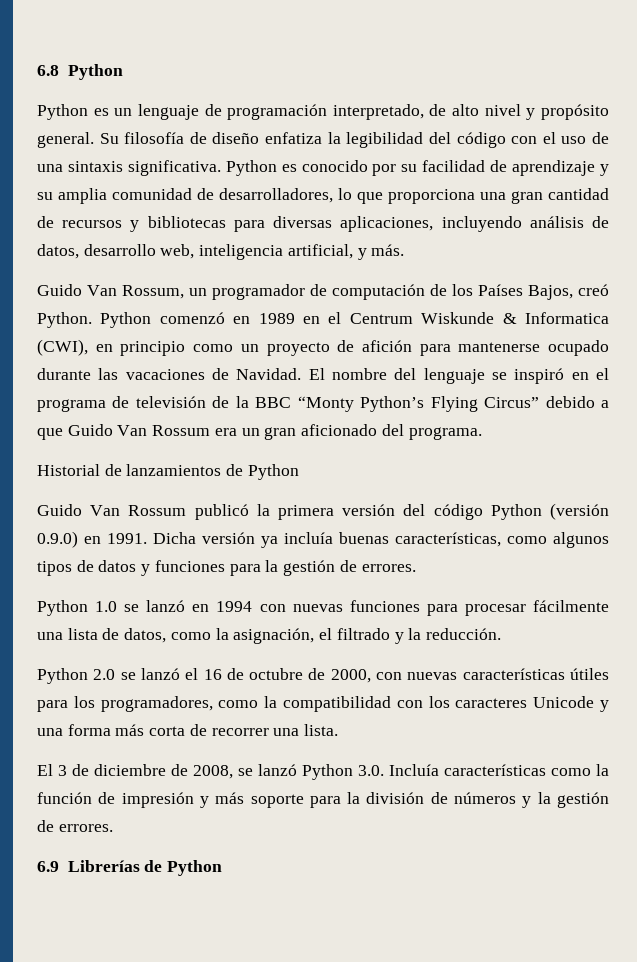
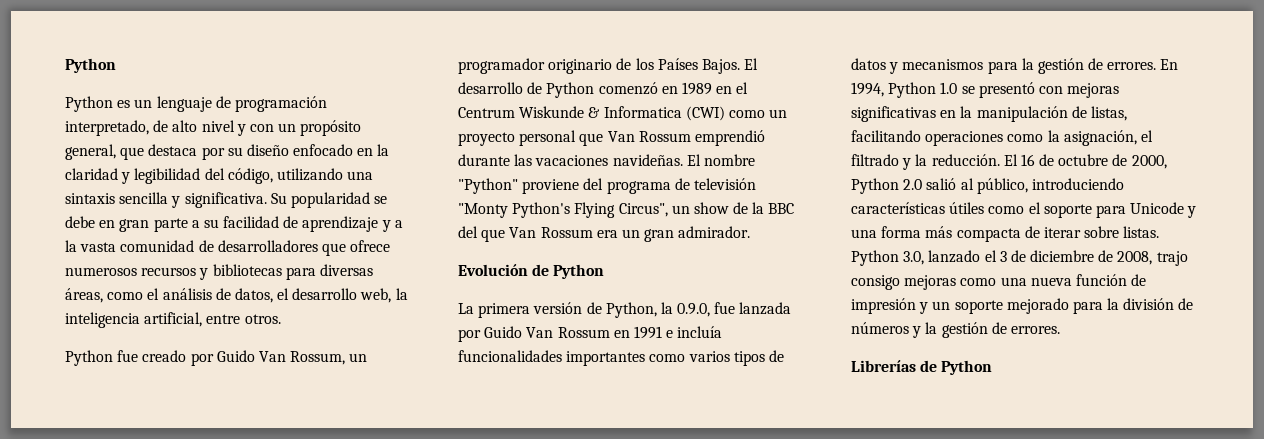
[37,65,59,76] 6.8 -> (65, 65) none
[540,104,609,120] [37,132,610,148] [37,160,397,176] propósito general. Su filosofía de diseño enfatiza la legibilidad del código con el uso de una sintaxis significativa. Python es conocido por -> [249,120,362,136] [65,144,390,160] [65,168,374,184] [65,192,388,208] [65,216,200,232] con un propósito general, que destaca por su diseño enfocado en la claridad y legibilidad del código, utilizando una sintaxis sencilla y significativa. Su popularidad se debe en gran parte a
[37,188,609,204] [37,216,54,228] su amplia comunidad de desarrolladores, lo que proporciona una gran cantidad de -> [394,220,403,228] [65,240,391,256] [65,267,137,276] a la vasta comunidad de desarrolladores que ofrece numerosos
[340,216,522,232] aplicaciones, incluyendo -> [65,288,160,303] áreas, como el
(79, 251) none -> [277,288,290,300] el
(195, 251) none -> [395,288,408,300] la
[357,244,405,260] y más. // -> [206,314,281,324] [65,350,214,366] entre otros. // Python fue creado por
[310,284,425,300] de computación -> [548,59,613,74] originario
[528,284,609,300] [37,312,92,328] Bajos, creó Python. -> [701,58,759,74] [458,82,543,94] Bajos. El desarrollo de
[37,339,609,356] [37,368,609,384] [37,396,609,412] [37,424,113,440] (CWI), en principio como un proyecto de afición para mantenerse ocupado durante las vacaciones de Navidad. El nombre del lenguaje se inspiró en el programa de televisión de la BBC “Monty Python’s Flying Circus” debido a que Guido -> [685,106,788,121] [458,130,765,146] [458,154,755,166] [458,178,756,194] [458,202,795,218] [458,226,506,242] (CWI) como un proyecto personal que Van Rossum emprendió durante las vacaciones navideñas. El nombre "Python" proviene del programa de televisión "Monty Python's Flying Circus", un show de la BBC del que
[301,424,482,440] [37,464,299,480] [37,503,609,520] [37,531,609,548] aficionado del programa. // Historial de lanzamientos de Python // Guido Van Rossum publicó la primera versión del código Python (versión 0.9.0) en 1991. Dicha versión ya incluía buenas características, como algunos -> [678,226,751,238] [458,264,605,279] [458,302,792,318] [458,326,723,342] [458,350,730,366] admirador. // Evolución de Python // La primera versión de Python, la 0.9.0, fue lanzada por Guido Van Rossum en 1991 e incluía funcionalidades importantes como varios
[154,560,225,572] funciones -> [902,59,984,70] mecanismos
(416, 568) // -> [1160,59,1179,70] [851,82,884,97] En 1994,
[146,600,609,616] [37,628,167,643] lanzó en 1994 con nuevas funciones para procesar fácilmente una lista de datos, -> [978,82,1120,98] [851,106,1127,122] [851,130,1004,146] presentó con mejoras significativas en la manipulación de listas, facilitando operaciones
[37,668,199,684] // Python 2.0 se lanzó el -> [1003,154,1018,166] El
[376,668,610,680] [37,696,528,712] con nuevas características útiles para los programadores, como la compatibilidad con los caracteres -> [851,178,1124,194] [851,202,1126,218] Python 2.0 salió al público, introduciendo características útiles como el soporte para
[149,724,339,736] [37,764,53,776] corta de recorrer una lista. // El -> [956,226,1160,242] [851,250,997,266] compacta de iterar sobre listas. Python 3.0, lanzado el
[238,764,609,780] se lanzó Python 3.0. Incluía características como la -> [1156,251,1188,266] [851,275,1072,290] trajo consigo mejoras como una nueva
[215,792,304,808] más soporte -> [932,298,1069,314] un soporte mejorado
[37,861,59,872] 6.9 -> (1060, 330) none

